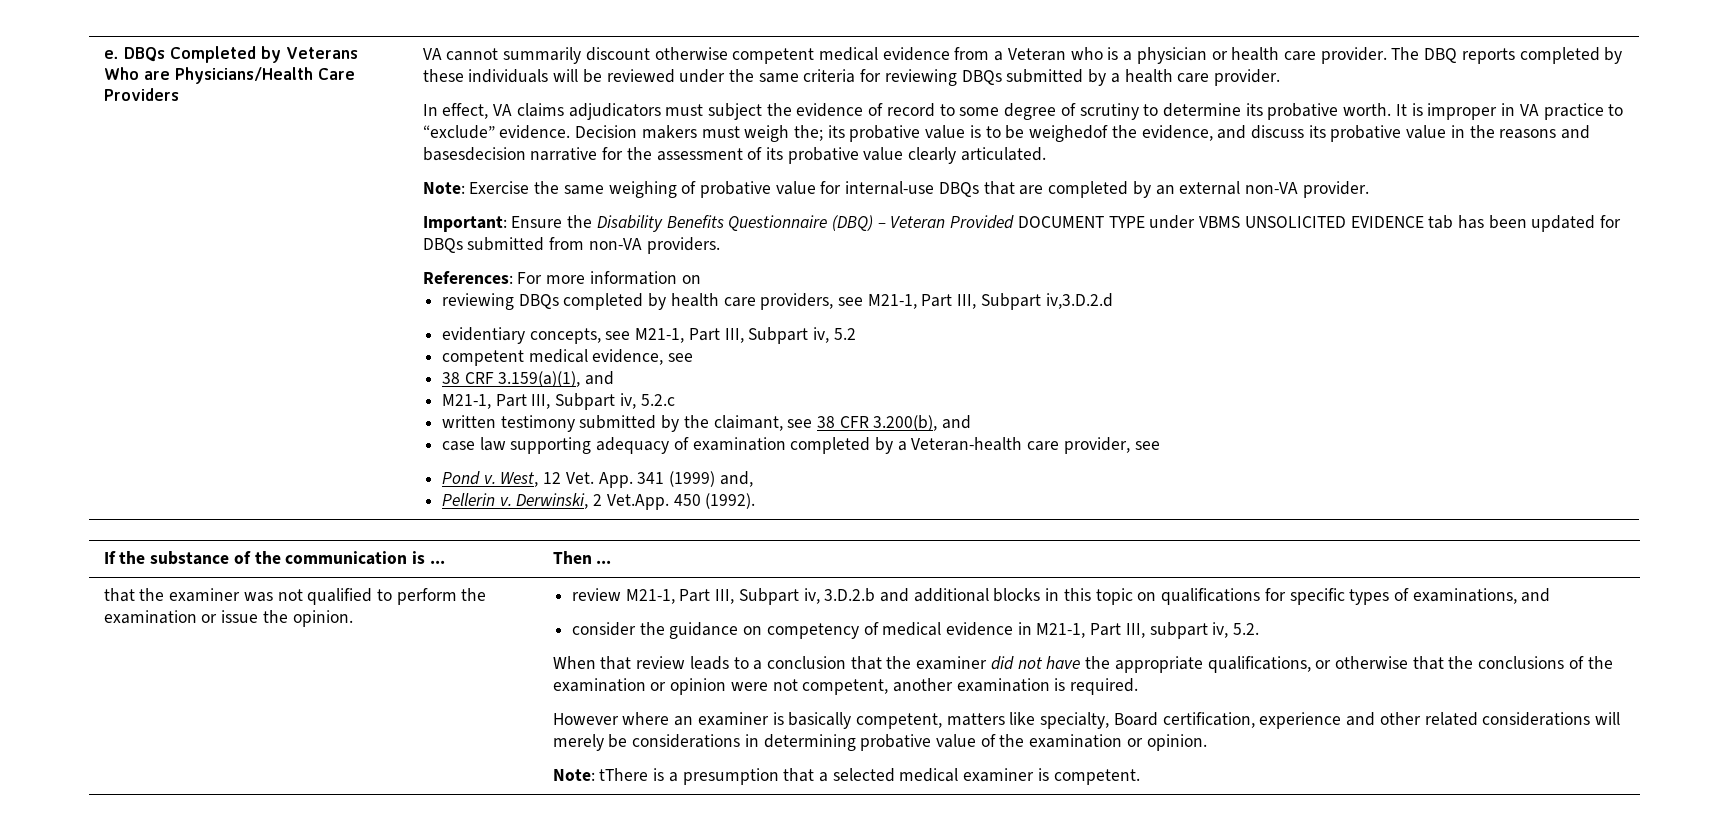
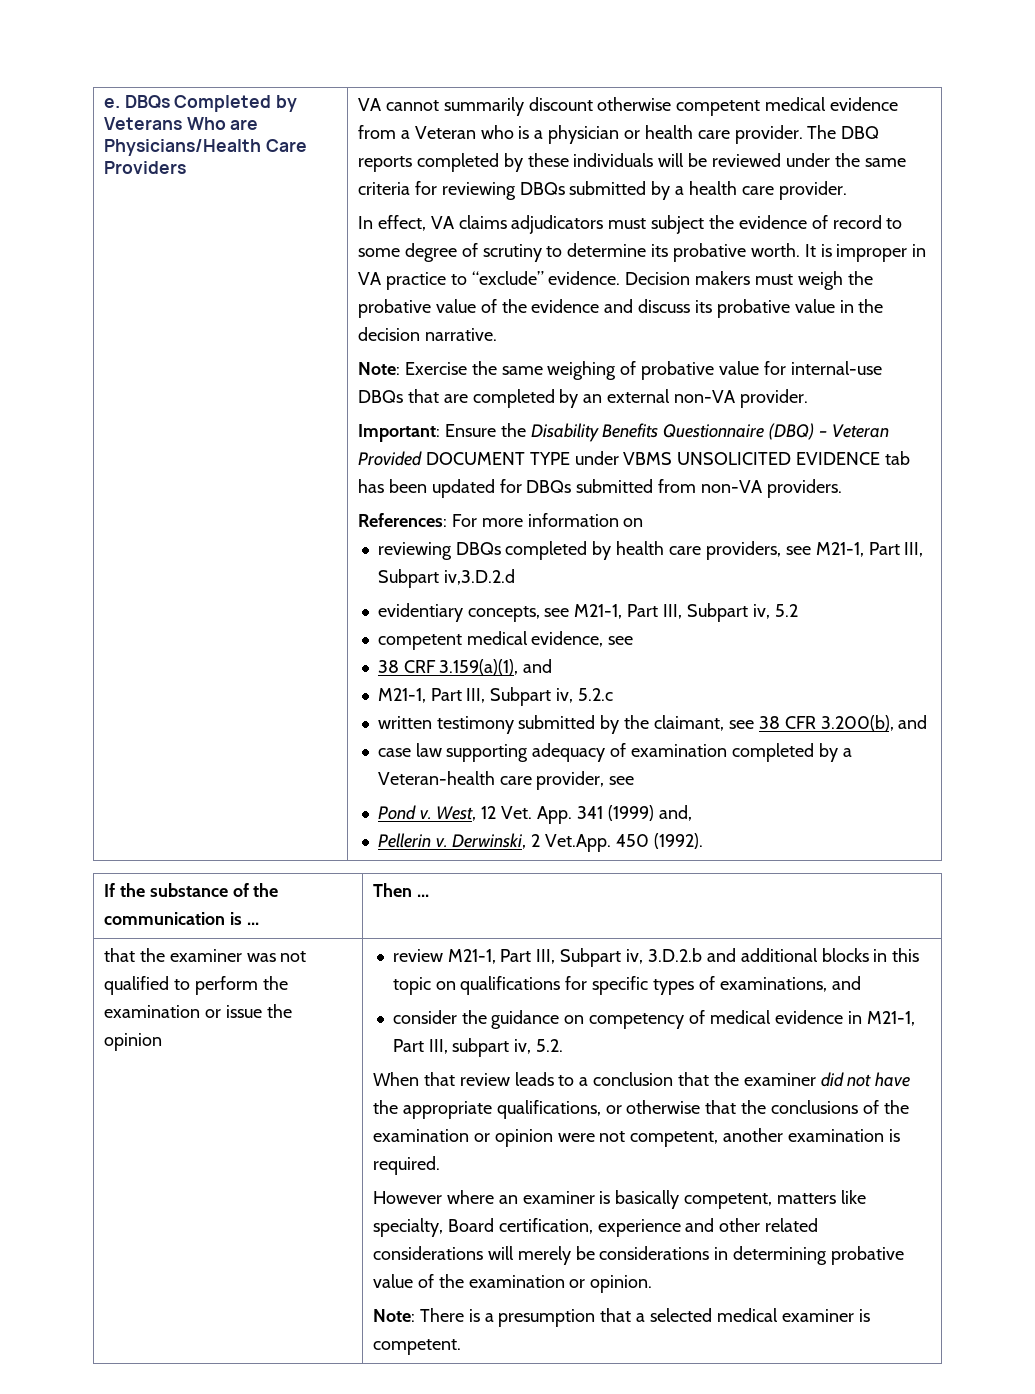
[793,125,1213,142] the; its probative value is to be weighedof the evidence, -> [847,271,873,285] [357,299,600,318] the probative value of the evidence
[1499,125,1591,139] [422,147,1046,164] reasons and basesdecision narrative for the assessment of its probative value clearly articulated. -> [357,327,497,341] decision narrative.
[292,610,353,627] opinion. -> [103,1033,162,1051] opinion
[599,768,649,781] tThere -> [419,1308,464,1322] There

